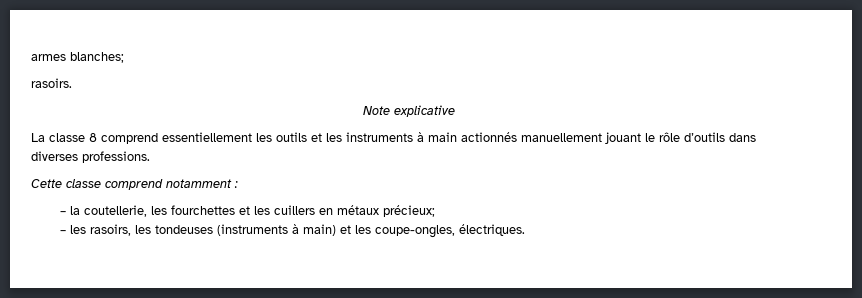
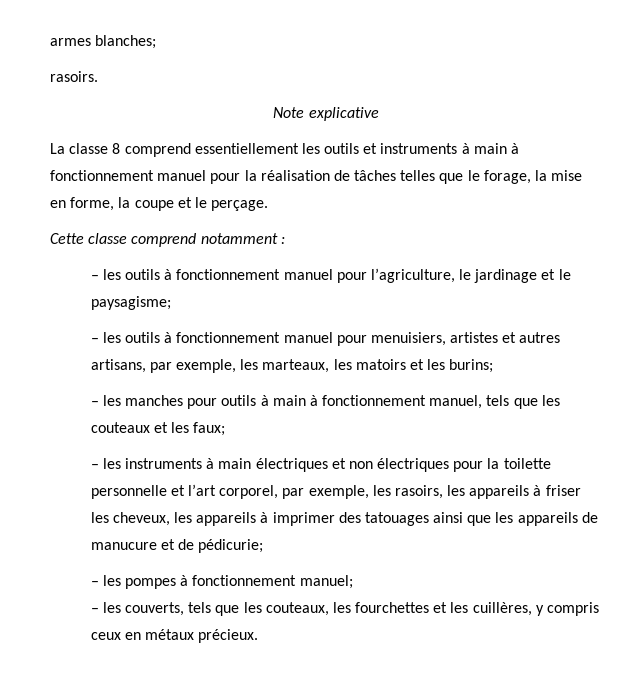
[326,132,756,144] [31,151,150,163] les instruments à main actionnés manuellement jouant le rôle d’outils dans diverses professions. -> [380,143,520,154] [50,170,583,184] [50,197,269,211] instruments à main à fonctionnement manuel pour la réalisation de tâches telles que le forage, la mise en forme, la coupe et le perçage.
[69,205,435,217] [59,224,525,238] la coutellerie, les fourchettes et les cuillers en métaux précieux; // – les rasoirs, les tondeuses (instruments à main) et les coupe-ongles, électriques. -> [102,268,571,283] [90,296,171,310] [90,332,561,346] [90,359,494,373] [90,395,560,409] [90,422,226,436] [90,458,551,472] [90,484,581,499] [90,512,598,526] [90,539,264,553] [90,575,353,589] [90,602,600,616] [90,629,259,643] les outils à fonctionnement manuel pour l’agriculture, le jardinage et le paysagisme; // – les outils à fonctionnement manuel pour menuisiers, artistes et autres artisans, par exemple, les marteaux, les matoirs et les burins; // – les manches pour outils à main à fonctionnement manuel, tels que les couteaux et les faux; // – les instruments à main électriques et non électriques pour la toilette personnelle et l’art corporel, par exemple, les rasoirs, les appareils à friser les cheveux, les appareils à imprimer des tatouages ainsi que les appareils de manucure et de pédicurie; // – les pompes à fonctionnement manuel; // – les couverts, tels que les couteaux, les fourchettes et les cuillères, y compris ceux en métaux précieux.

